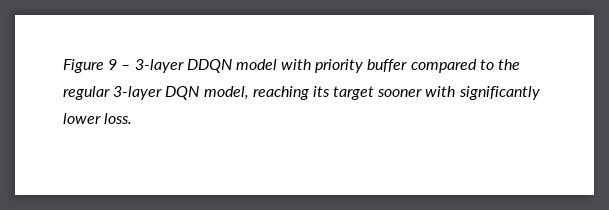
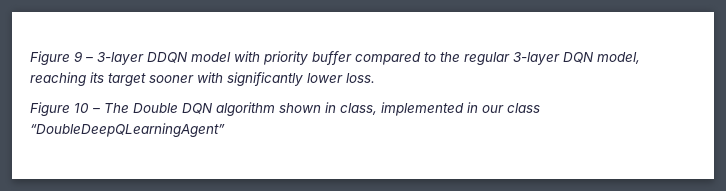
(133, 118) none -> [30,102,540,116] [30,123,225,137] // Figure 10 – The Double DQN algorithm shown in class, implemented in our class “DoubleDeepQLearningAgent”

